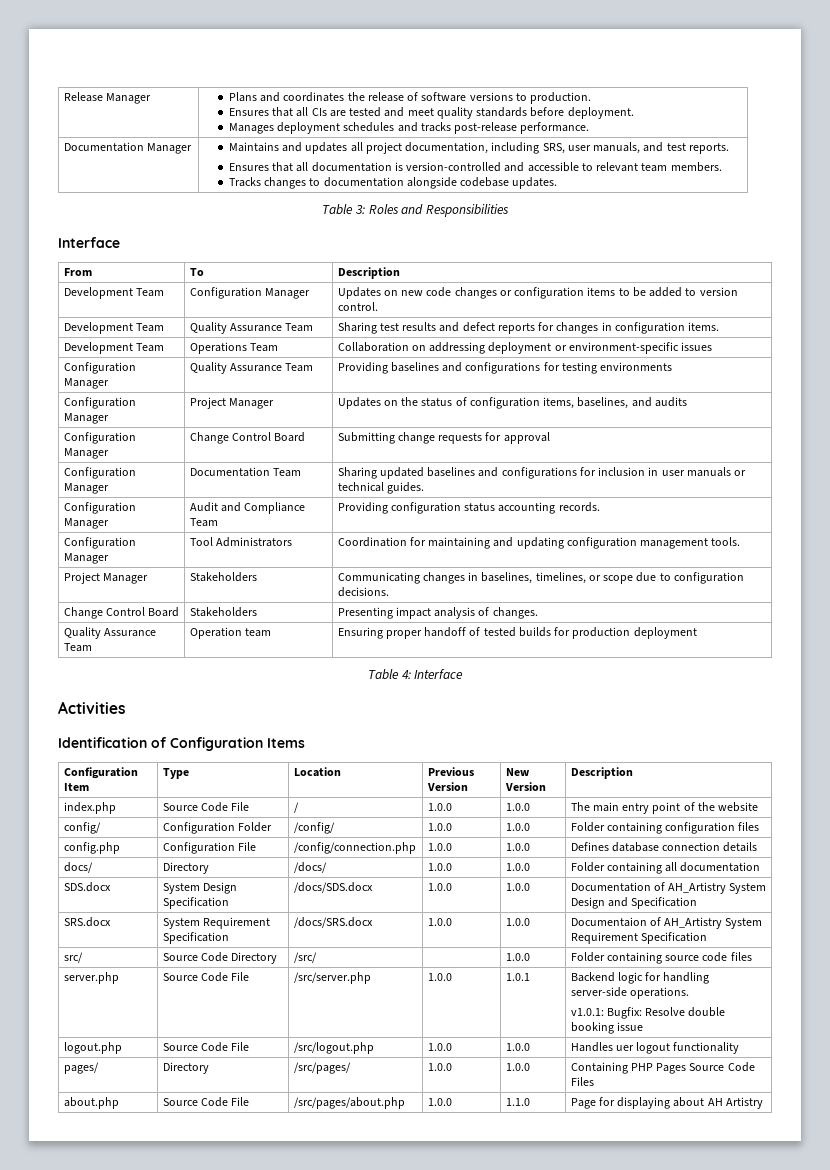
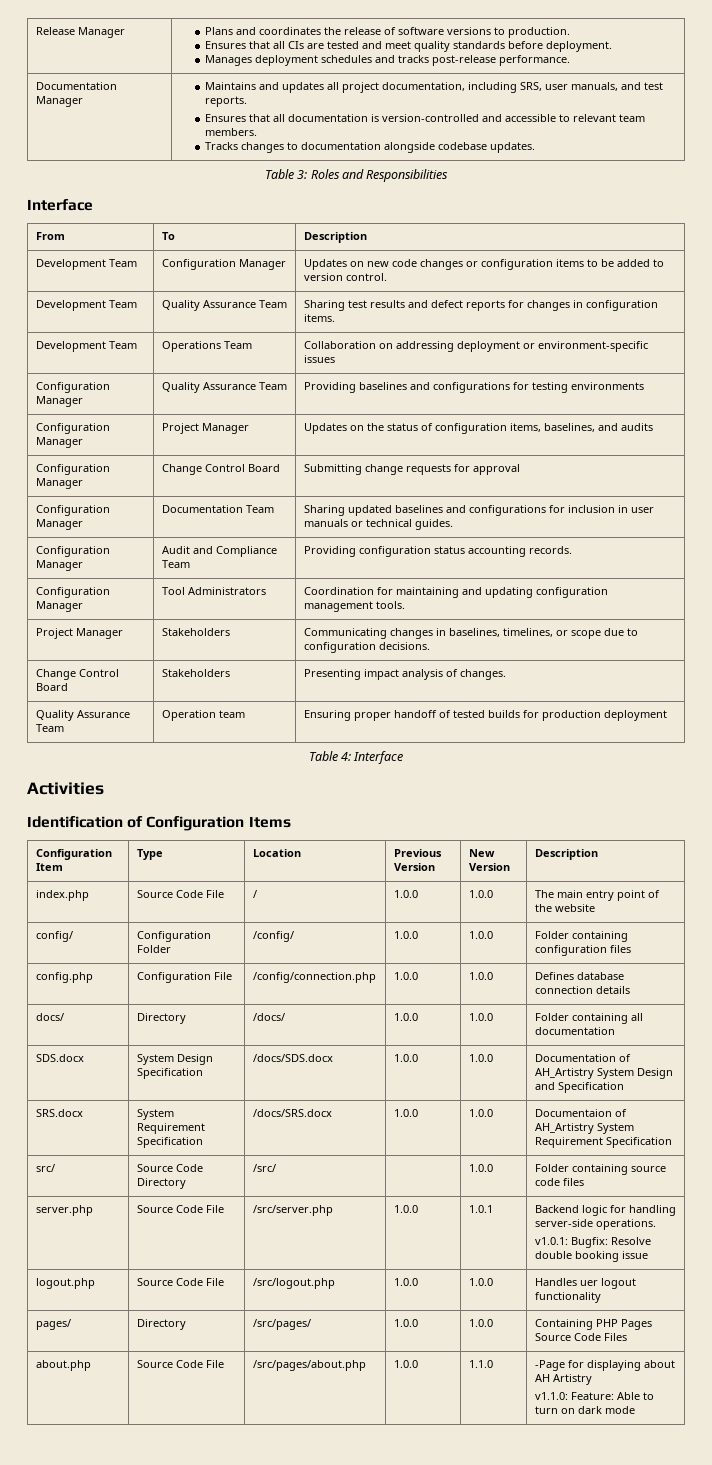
[570,1098,596,1109] Page -> [534,1360,565,1371] -Page
(763, 1103) none -> [534,1392,654,1400] [534,1406,635,1414] // v1.1.0: Feature: Able to turn on dark mode

